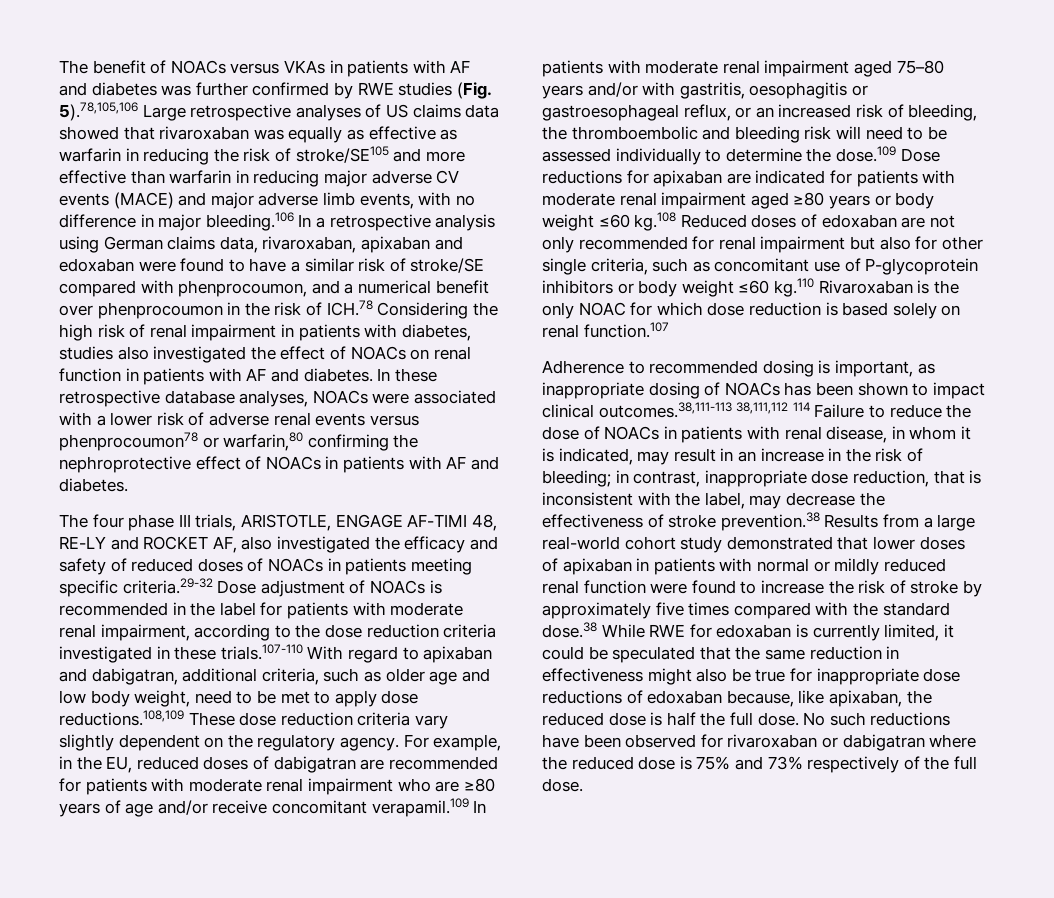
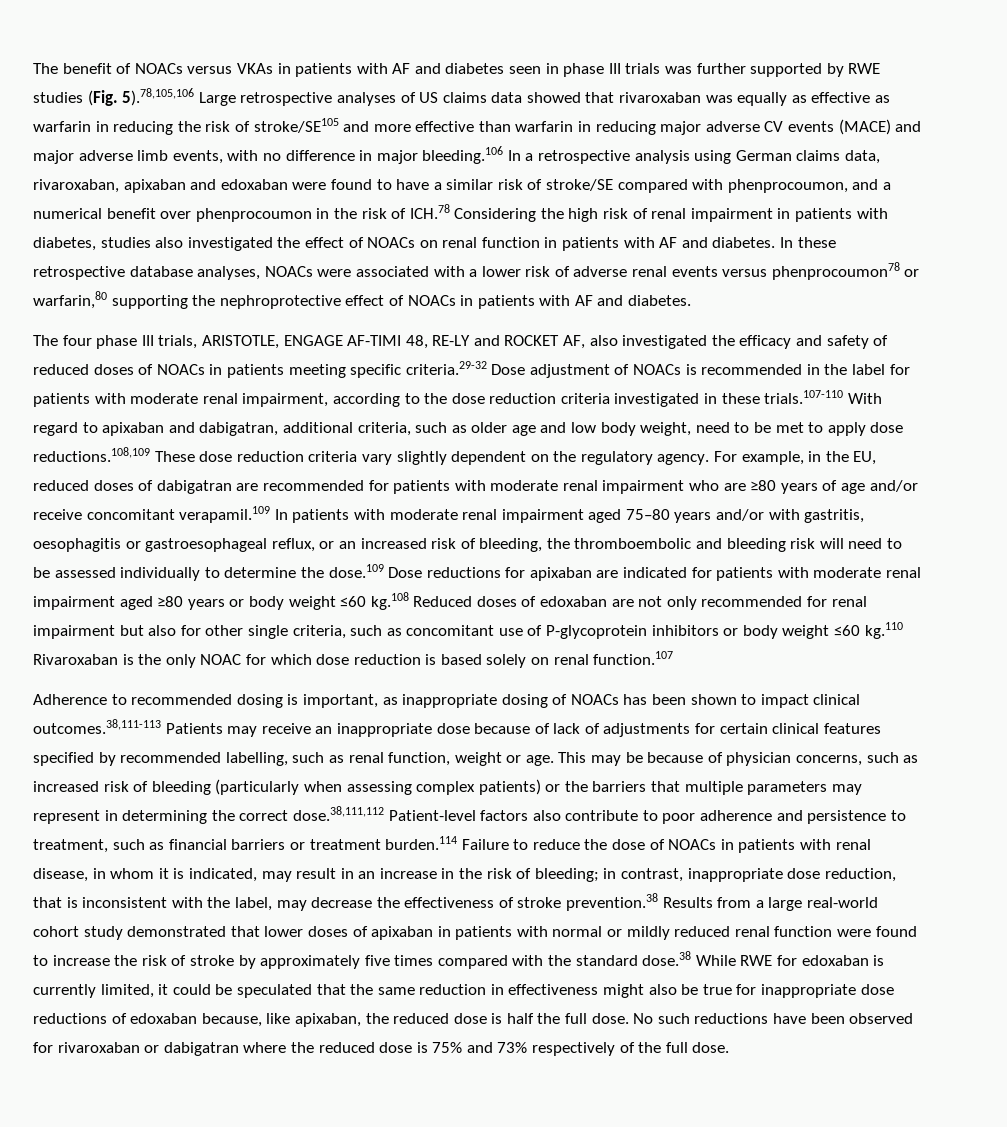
(157, 89) none -> [509,63,661,77] seen in phase III trials
[252,82,330,96] confirmed -> [750,63,823,77] supported
[307,434,389,451] confirming -> [111,295,188,309] supporting
[736,402,810,414] 38,111,112 114 -> [165,723,881,737] [33,752,919,766] [33,779,862,795] [33,806,906,824] [33,836,458,853] Patients may receive an inappropriate dose because of lack of adjustments for certain clinical features specified by recommended labelling, such as renal function, weight or age. This may be because of physician concerns, such as increased risk of bleeding (particularly when assessing complex patients) or the barriers that multiple parameters may represent in determining the correct dose.38,111,112 Patient-level factors also contribute to poor adherence and persistence to treatment, such as financial barriers or treatment burden.114

